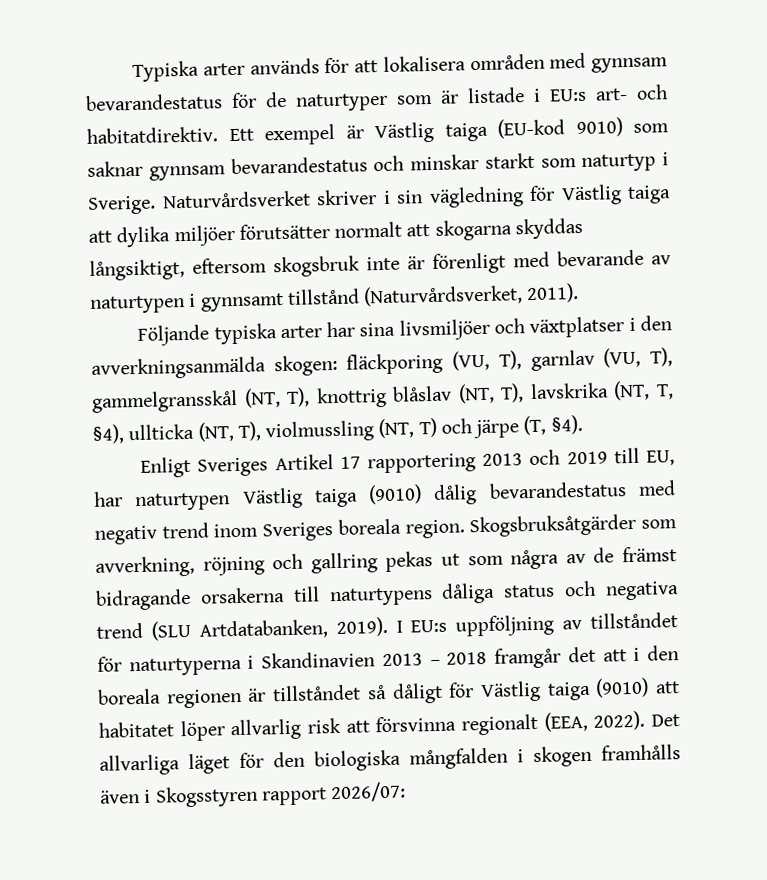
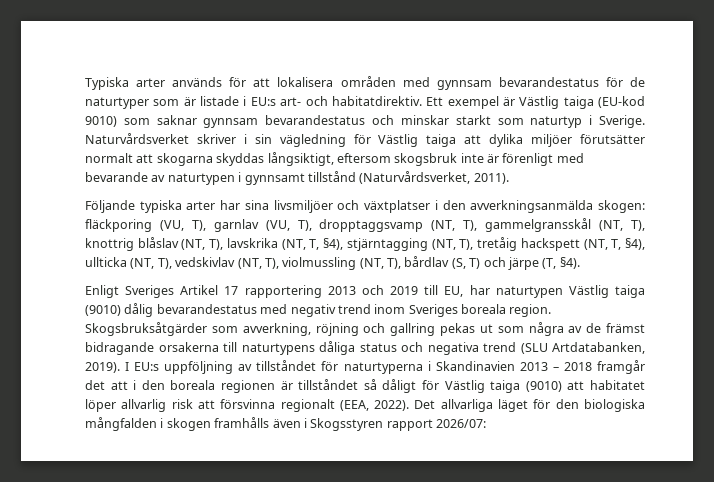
(673, 357) none -> [319,219,478,232] dropptaggsvamp (NT, T),
[128,418,415,443] ullticka (NT, T), violmussling (NT, -> [346,237,645,251] [85,256,466,270] stjärntagging (NT, T), tretåig hackspett (NT, T, §4), ullticka (NT, T), vedskivlav (NT, T), violmussling (NT, T), bårdlav (S,

